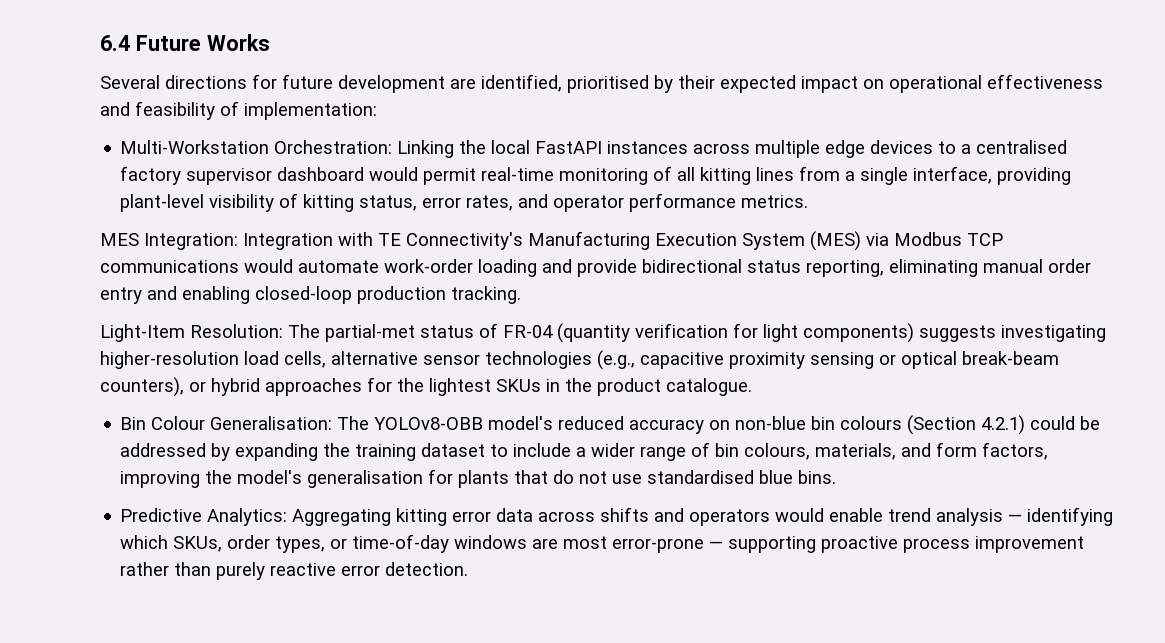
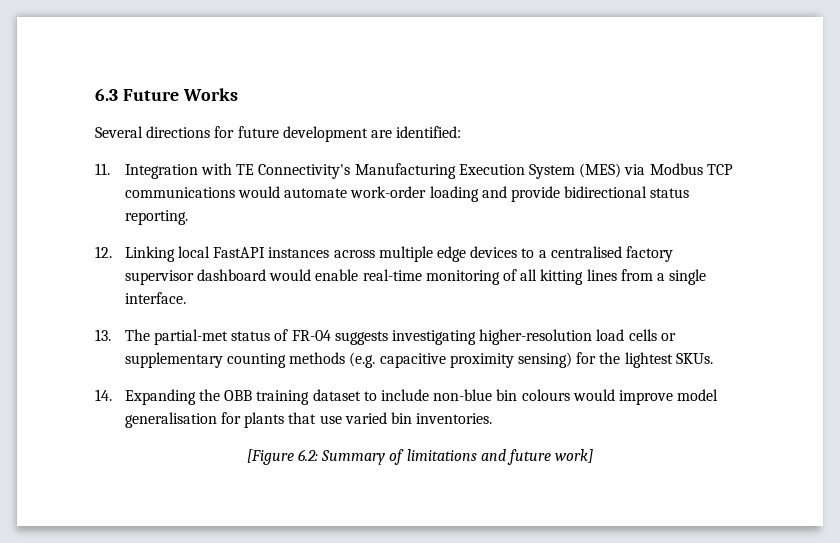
[100,35,130,51] 6.4 -> [95,88,118,101] 6.3
[481,74,1103,93] [100,101,377,120] [120,140,1068,158] [120,166,1072,185] [120,193,809,212] [100,233,238,250] identified, prioritised by their expected impact on operational effectiveness and feasibility of implementation: // Multi-Workstation Orchestration: Linking the local FastAPI instances across multiple edge devices to a centralised factory supervisor dashboard would permit real-time monitoring of all kitting lines from a single interface, providing plant-level visibility of kitting status, error rates, and operator performance metrics. // MES Integration: -> [396,126,462,138] [95,163,110,175] identified: // 11.
[806,259,1091,277] [100,286,521,304] [100,324,283,342] reporting, eliminating manual order entry and enabling closed-loop production tracking. // Light-Item Resolution: -> [124,210,188,225] [95,246,673,262] [124,269,707,285] [124,292,186,304] [95,329,111,341] reporting. // 12. Linking local FastAPI instances across multiple edge devices to a centralised factory supervisor dashboard would enable real-time monitoring of all kitting lines from a single interface. // 13.
[557,323,1106,343] [100,350,1059,370] [100,377,752,397] [120,415,1101,435] [120,442,1049,461] [120,469,837,488] [120,507,1114,526] [120,534,1085,553] [120,562,469,580] (quantity verification for light components) suggests investigating higher-resolution load cells, alternative sensor technologies (e.g., capacitive proximity sensing or optical break-beam counters), or hybrid approaches for the lightest SKUs in the product catalogue. // Bin Colour Generalisation: The YOLOv8-OBB model's reduced accuracy on non-blue bin colours (Section 4.2.1) could be addressed by expanding the training dataset to include a wider range of bin colours, materials, and form factors, improving the model's generalisation for plants that do not use standardised blue bins. // Predictive Analytics: Aggregating kitting error data across shifts and operators would enable trend analysis — identifying which SKUs, order types, or time-of-day windows are most error-prone — supporting proactive process improvement rather than purely reactive error detection. -> [334,329,676,345] [124,352,713,368] [95,389,719,405] [124,412,493,428] [246,449,594,465] suggests investigating higher-resolution load cells or supplementary counting methods (e.g. capacitive proximity sensing) for the lightest SKUs. // 14. Expanding the OBB training dataset to include non-blue bin colours would improve model generalisation for plants that use varied bin inventories. // [Figure 6.2: Summary of limitations and future work]

